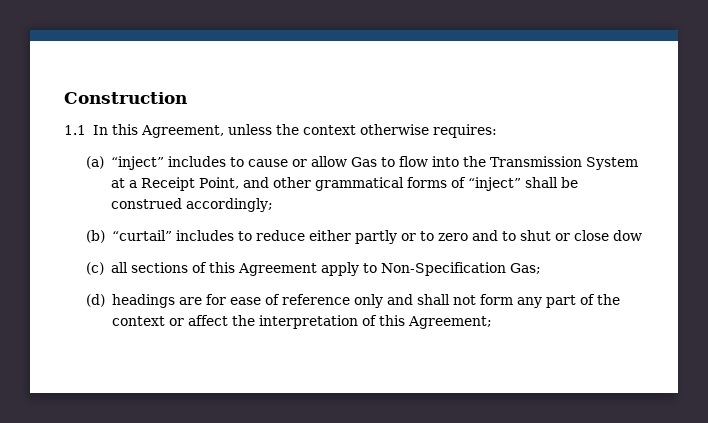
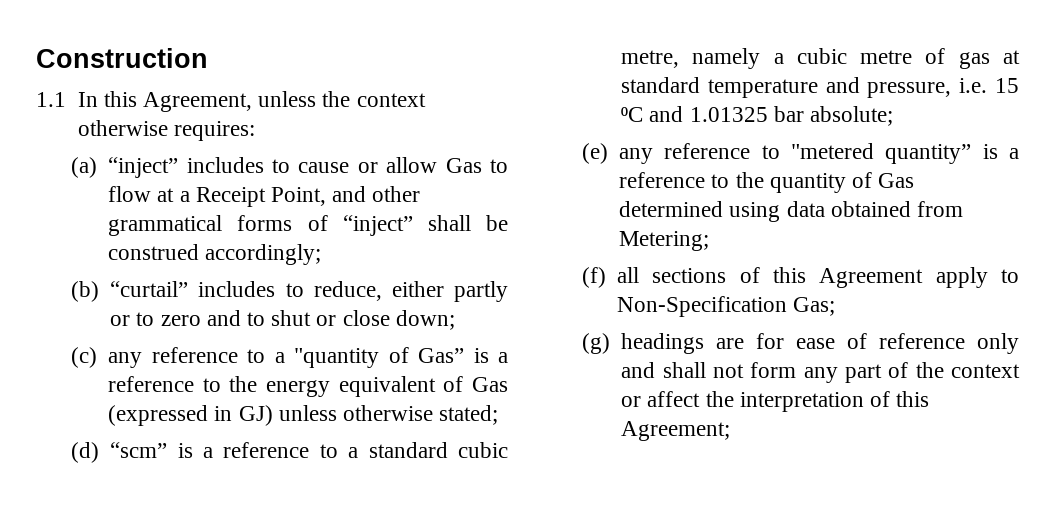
[431,156,638,170] into the Transmission System -> (152, 194) none
[255,230,305,241] reduce -> [313,281,382,301] reduce,
[612,230,642,241] [85,262,104,275] dow // (c) -> [395,310,455,330] [70,347,509,368] [108,376,508,397] [108,405,499,426] [70,442,509,463] [621,48,1020,69] [621,77,1019,98] [621,106,894,126] [581,143,1019,164] [619,172,915,193] [619,201,964,222] [619,231,710,251] [581,267,606,288] down; // (c) any reference to a "quantity of Gas” is a reference to the energy equivalent of Gas (expressed in GJ) unless otherwise stated; // (d) “scm” is a reference to a standard cubic metre, namely a cubic metre of gas at standard temperature and pressure, i.e. 15 ⁰C and 1.01325 bar absolute; // (e) any reference to "metered quantity” is a reference to the quantity of Gas determined using data obtained from Metering; // (f)
[85,294,105,307] (d) -> [581,333,610,354] (g)

